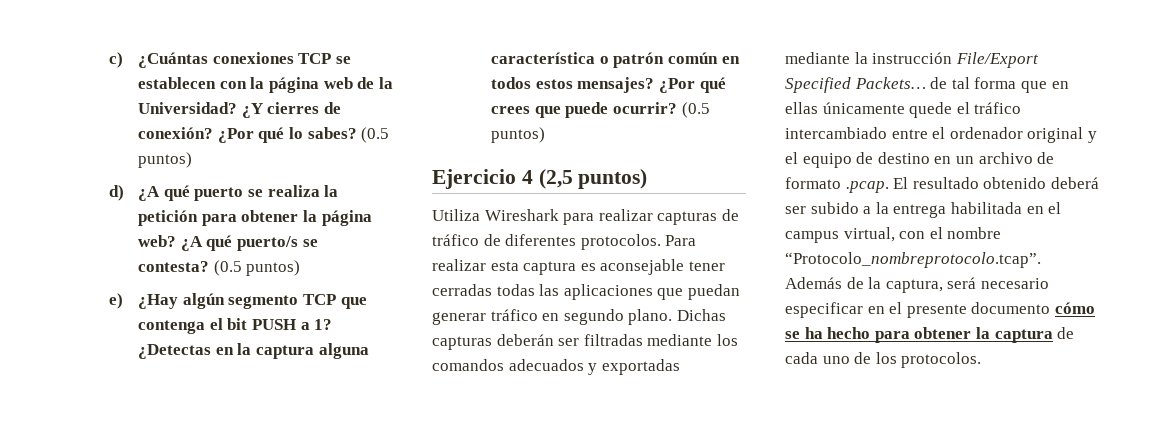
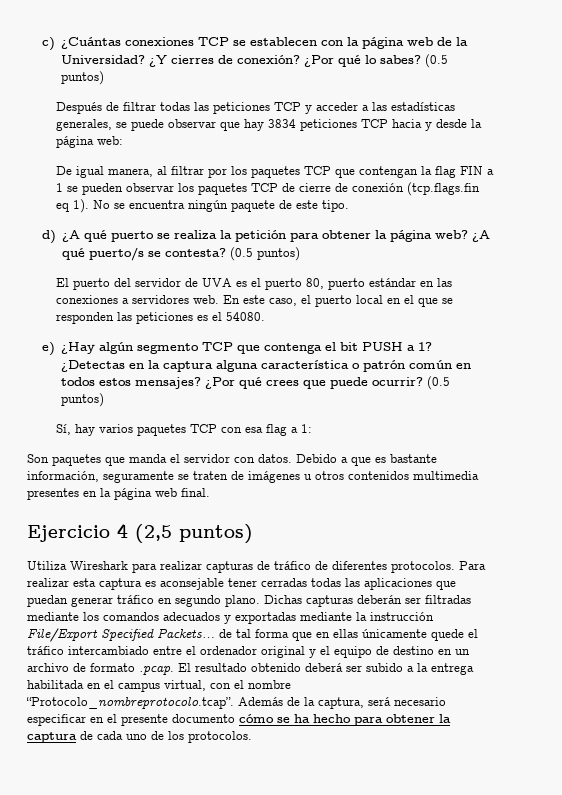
(193, 160) none -> [55,102,455,114] [55,119,482,131] [55,136,123,148] [55,166,494,178] [55,182,480,196] [55,199,349,213] // Después de filtrar todas las peticiones TCP y acceder a las estadísticas generales, se puede observar que hay 3834 peticiones TCP hacia y desde la página web: // De igual manera, al filtrar por los paquetes TCP que contengan la flag FIN a 1 se pueden observar los paquetes TCP de cierre de conexión (tcp.flags.fin eq 1). No se encuentra ningún paquete de este tipo.
(301, 268) none -> [55,278,452,290] [55,295,453,307] [55,312,265,324] // El puerto del servidor de UVA es el puerto 80, puerto estándar en las conexiones a servidores web. En este caso, el puerto local en el que se responden las peticiones es el 54080.
(546, 135) none -> [55,424,312,436] [27,454,437,466] [27,471,479,483] [27,488,210,500] // Sí, hay varios paquetes TCP con esa flag a 1: // Son paquetes que manda el servidor con datos. Debido a que es bastante información, seguramente se traten de imágenes u otros contenidos multimedia presentes en la página web final.

